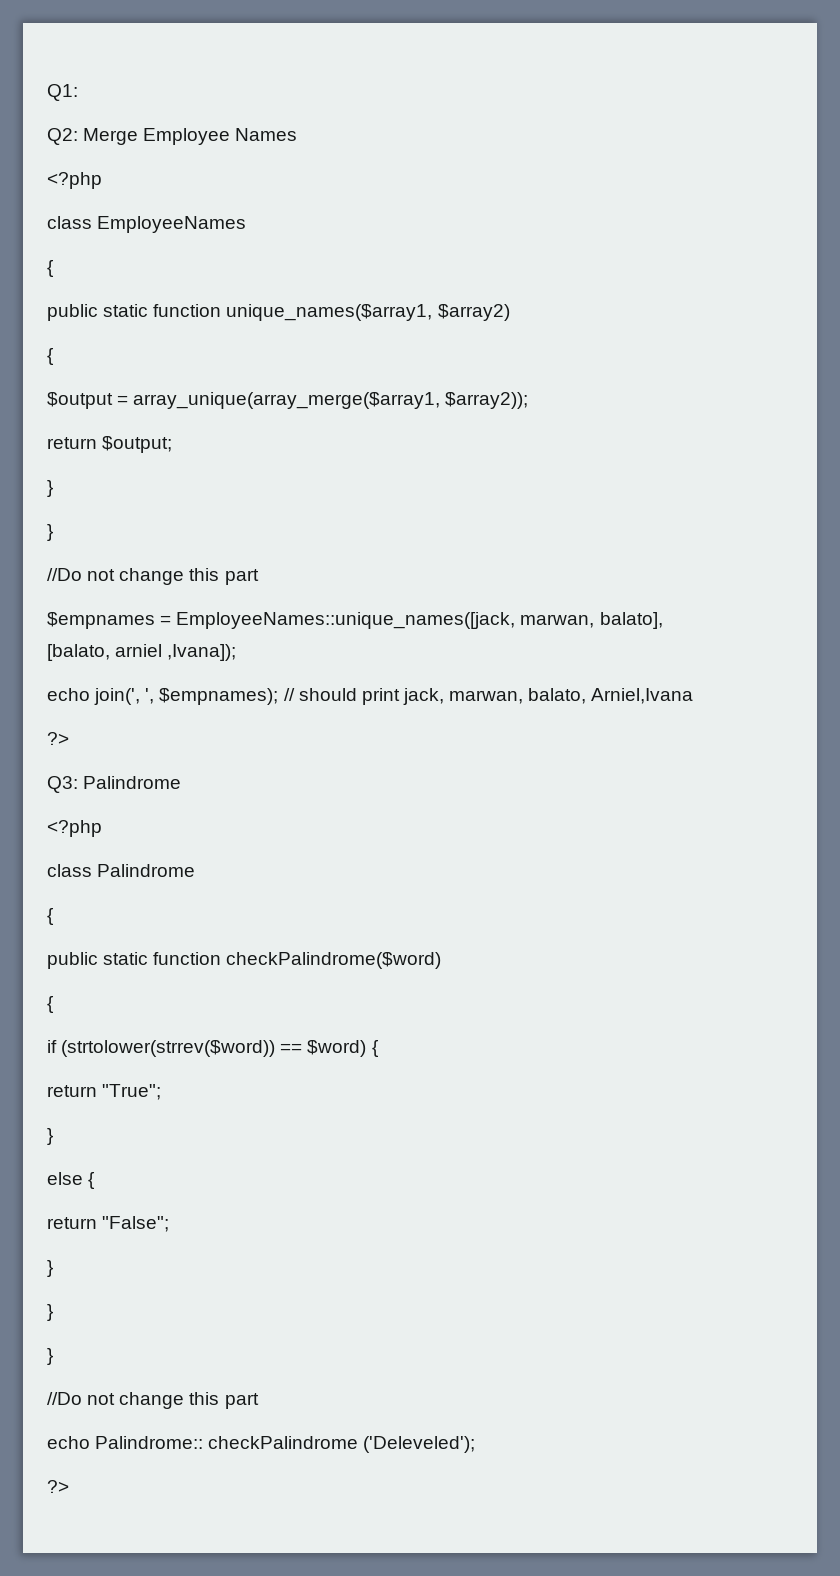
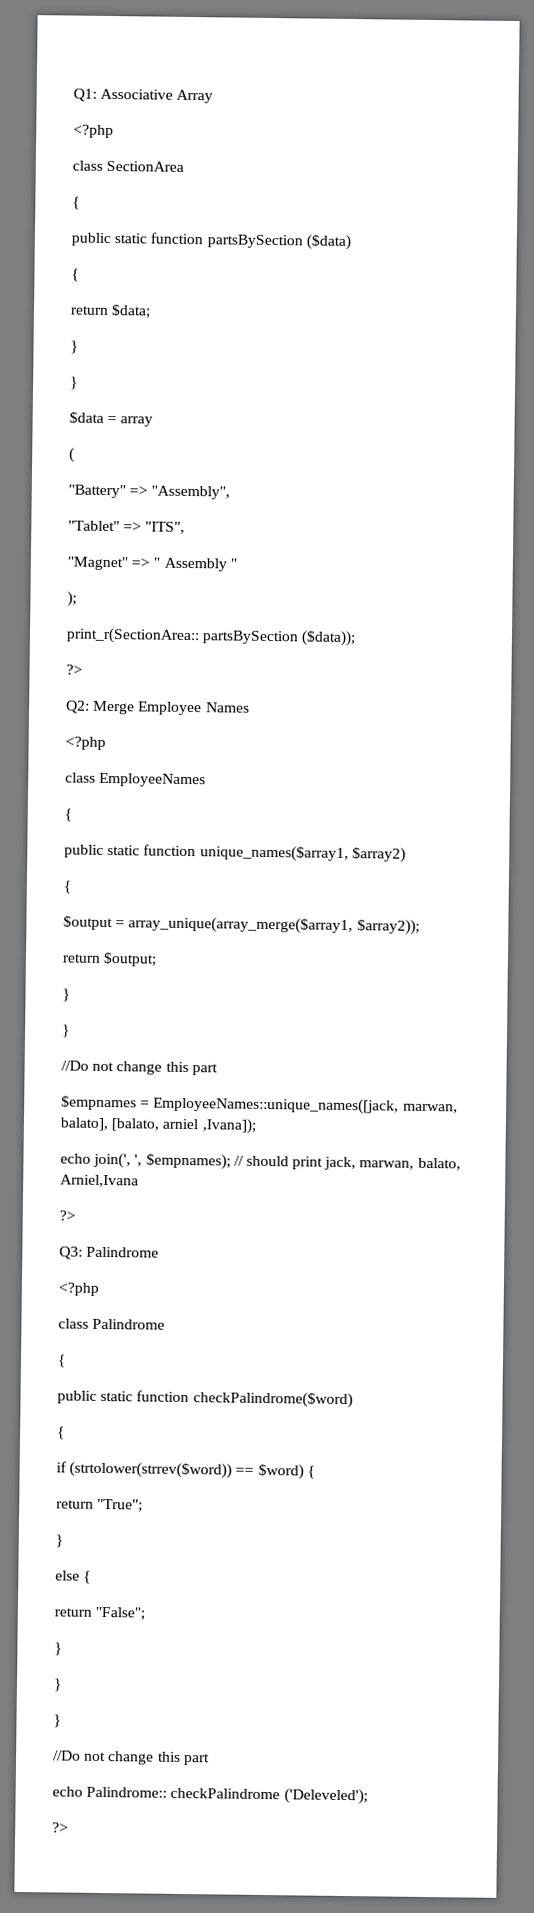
(78, 92) none -> [100,88,214,104] [73,124,114,139] [72,160,185,172] [72,196,80,210] [71,232,351,250] [71,268,79,282] [70,304,152,319] [70,340,78,354] [70,376,78,390] [69,411,154,427] [69,447,75,463] [68,484,231,500] [68,520,186,534] [67,556,237,572] [67,591,77,607] [66,627,357,647] [66,664,83,675] Associative Array // <?php // class SectionArea // { // public static function partsBySection ($data) // { // return $data; // } // } // $data = array // ( // "Battery" => "Assembly", // "Tablet" => "ITS", // "Magnet" => " Assembly " // ); // print_r(SectionArea:: partsBySection ($data)); // ?>

